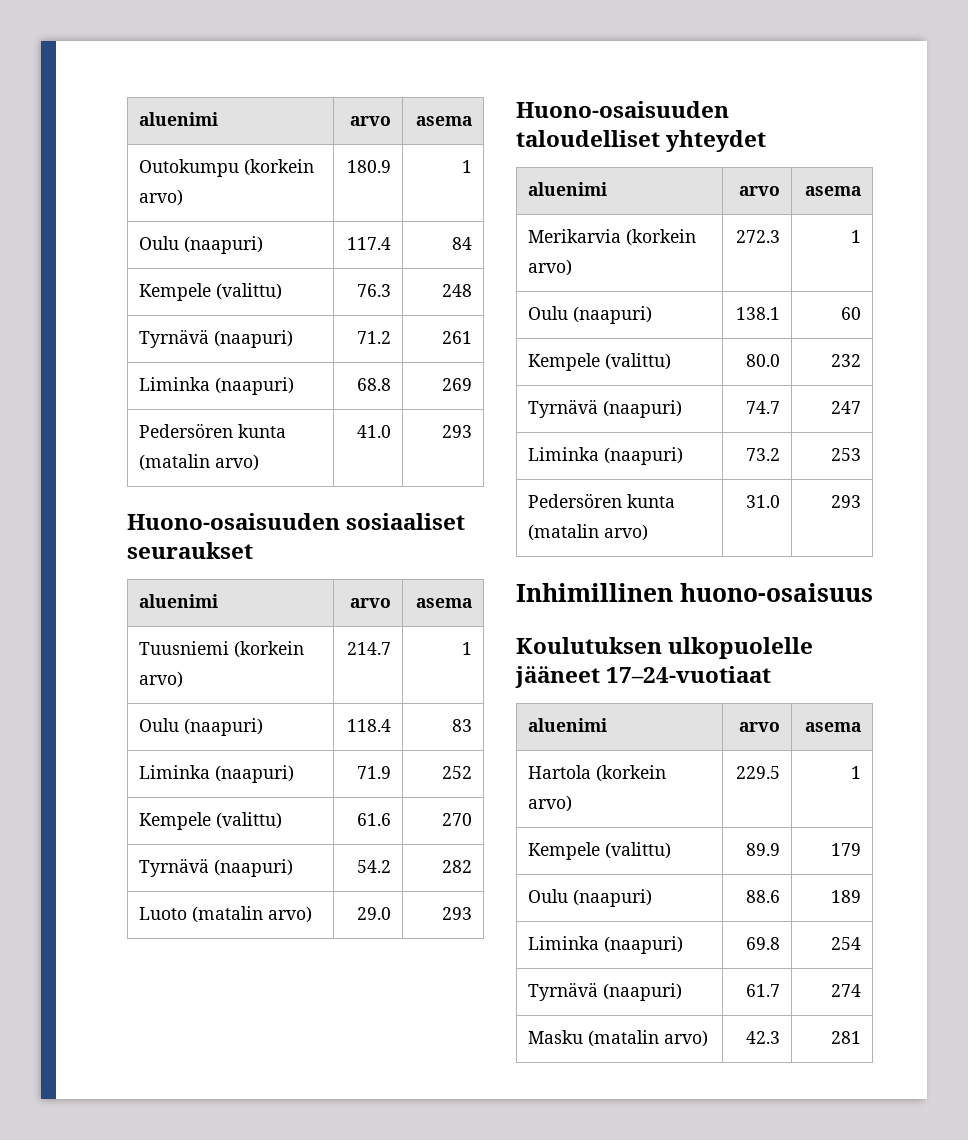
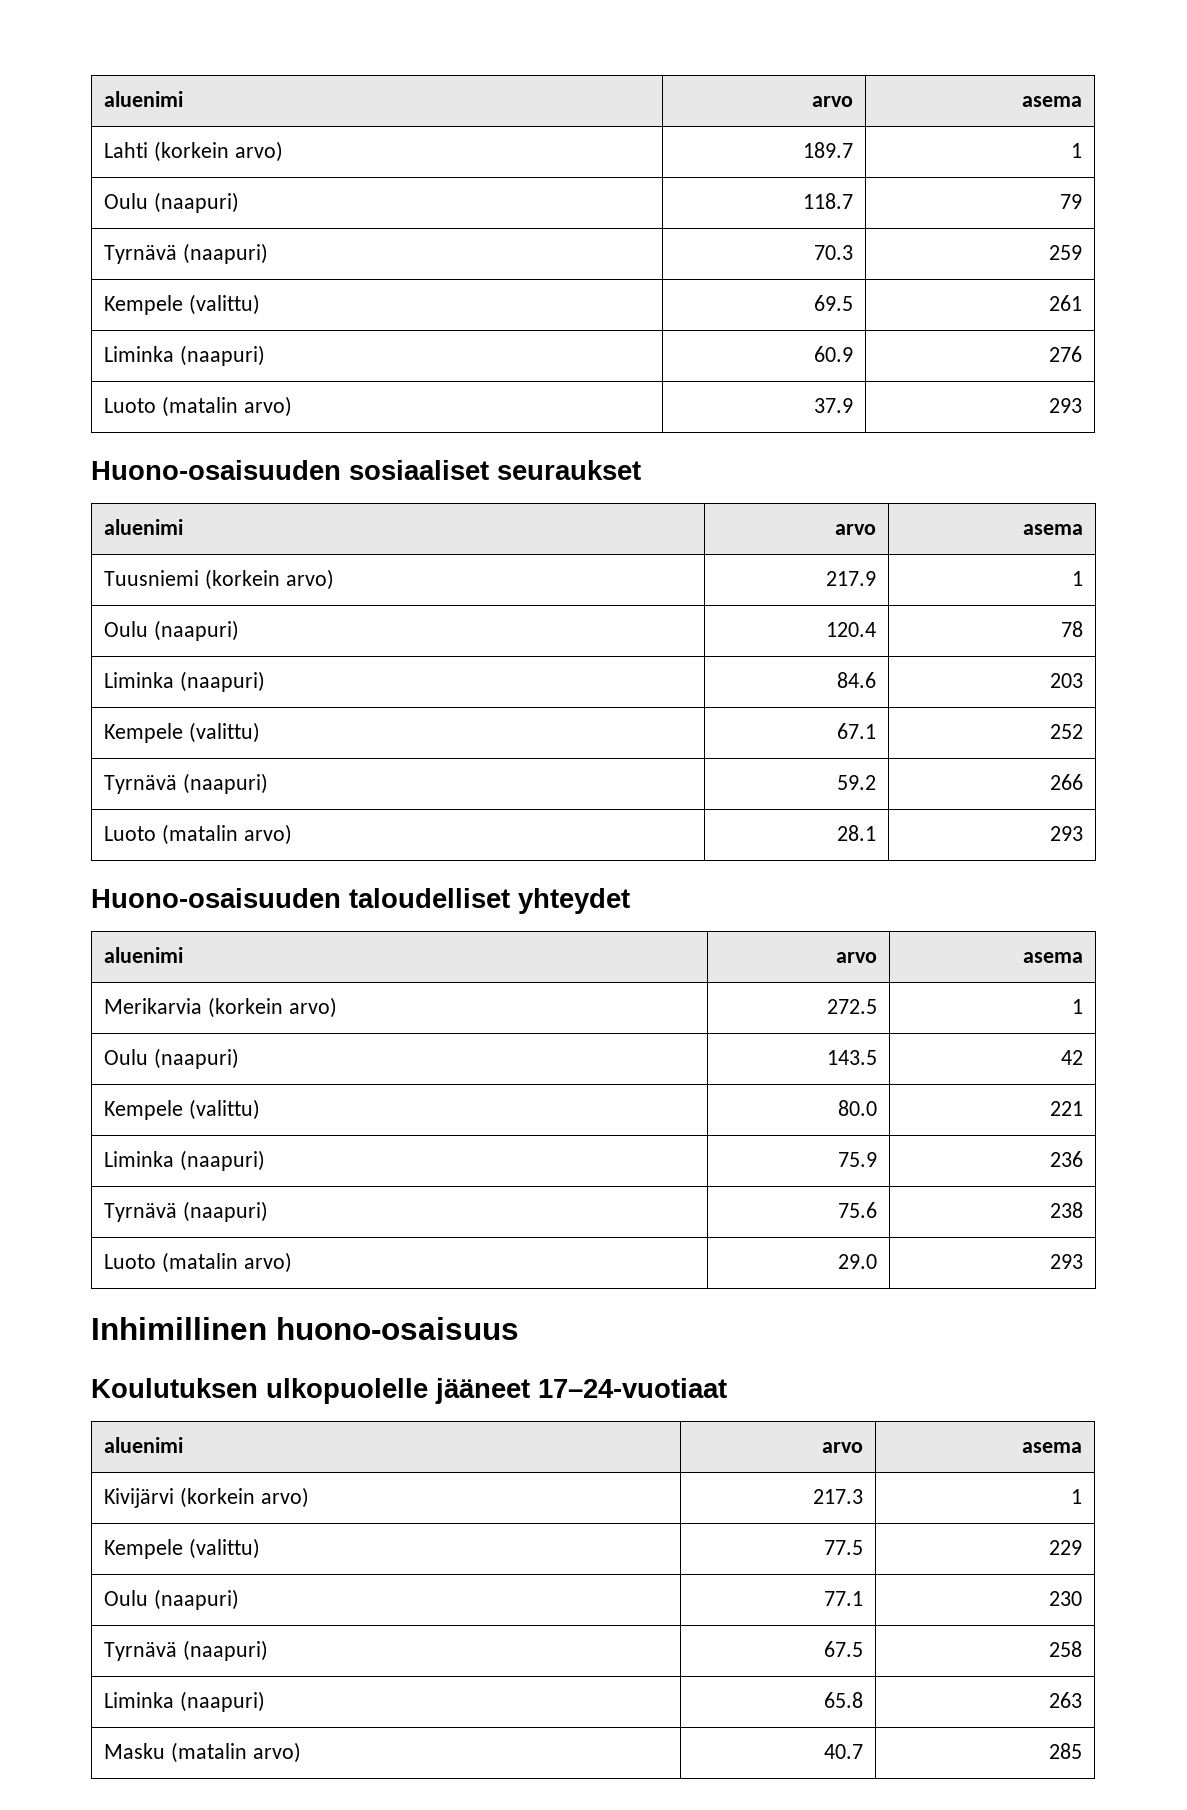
[138,112,218,126] [350,116,392,126] [416,116,473,126] [138,159,314,177] [138,189,183,206] [347,160,392,173] [462,160,473,173] [138,236,263,254] [347,237,392,250] [452,237,473,250] [138,283,282,301] [357,284,392,297] [442,284,473,297] [138,329,293,348] [357,331,392,344] aluenimi | arvo | asema // Outokumpu (korkein arvo) | 180.9 | 1 // Oulu (naapuri) | 117.4 | 84 // Kempele (valittu) | 76.3 | 248 // Tyrnävä (naapuri) | 71.2 -> [104,91,184,107] [811,96,853,107] [1021,96,1082,107] [104,141,284,162] [802,142,853,158] [1070,143,1082,158] [104,192,240,213] [802,193,853,209] [1059,194,1082,209] [104,243,269,264] [813,245,853,260] [1048,245,1082,260] [104,294,261,315] [813,295,853,311] aluenimi | arvo | asema // Lahti (korkein arvo) | 189.7 | 1 // Oulu (naapuri) | 118.7 | 79 // Tyrnävä (naapuri) | 70.3 | 259 // Kempele (valittu) | 69.5
[357,378,392,391] [442,378,473,391] [138,423,286,438] [138,454,259,471] [357,425,392,438] 68.8 | 269 // Pedersören kunta (matalin arvo) | 41.0 -> [813,346,853,362] [1048,346,1082,362] [104,396,293,417] [813,398,853,413] 60.9 | 276 // Luoto (matalin arvo) | 37.9
[347,642,392,655] [462,642,473,655] [138,718,263,736] [347,719,392,732] [452,719,473,732] [138,765,294,783] [357,766,392,779] [442,766,473,779] [138,812,282,830] [357,813,392,826] [442,813,473,826] [138,858,293,877] [357,860,392,873] [442,860,473,873] [138,906,312,923] [357,907,392,920] 214.7 | 1 // Oulu (naapuri) | 118.4 | 83 // Liminka (naapuri) | 71.9 | 252 // Kempele (valittu) | 61.6 | 270 // Tyrnävä (naapuri) | 54.2 | 282 // Luoto (matalin arvo) | 29.0 -> [825,571,876,586] [1071,571,1083,586] [104,620,240,641] [825,622,876,637] [1060,621,1083,637] [104,671,266,692] [836,672,876,688] [1049,673,1083,688] [104,722,261,743] [836,723,876,739] [1049,724,1083,739] [104,773,269,794] [836,775,876,790] [1049,774,1083,790] [104,824,293,845] [836,825,876,841] 217.9 | 1 // Oulu (naapuri) | 120.4 | 78 // Liminka (naapuri) | 84.6 | 203 // Kempele (valittu) | 67.1 | 252 // Tyrnävä (naapuri) | 59.2 | 266 // Luoto (matalin arvo) | 28.1
[736,230,781,243] [851,230,862,243] [527,306,652,324] [736,307,781,320] [841,307,862,320] 272.3 | 1 // Oulu (naapuri) | 138.1 | 60 -> [826,999,877,1014] [1071,999,1083,1014] [104,1048,240,1069] [826,1050,877,1065] [1060,1050,1083,1065] 272.5 | 1 // Oulu (naapuri) | 143.5 | 42
[831,354,862,367] [527,399,682,418] [746,401,781,414] [831,401,862,414] [527,447,683,465] [746,448,781,461] [831,448,862,461] [527,493,675,508] [527,524,648,541] [746,495,781,508] 232 // Tyrnävä (naapuri) | 74.7 | 247 // Liminka (naapuri) | 73.2 | 253 // Pedersören kunta (matalin arvo) | 31.0 -> [1049,1101,1083,1116] [104,1150,266,1171] [837,1152,877,1167] [1049,1151,1083,1167] [104,1201,269,1222] [837,1202,877,1218] [1049,1202,1083,1218] [104,1252,293,1273] [837,1254,877,1269] 221 // Liminka (naapuri) | 75.9 | 236 // Tyrnävä (naapuri) | 75.6 | 238 // Luoto (matalin arvo) | 29.0
[527,765,666,782] [527,795,572,812] [736,766,781,779] Hartola (korkein arvo) | 229.5 -> [104,1487,310,1508] [812,1489,863,1504] Kivijärvi (korkein arvo) | 217.3
[746,843,781,856] [831,843,862,856] [527,889,652,907] [746,890,781,903] [831,890,862,903] [527,936,683,954] [746,937,781,950] [831,937,862,950] [527,982,682,1001] [746,984,781,997] [831,984,862,997] 89.9 | 179 // Oulu (naapuri) | 88.6 | 189 // Liminka (naapuri) | 69.8 | 254 // Tyrnävä (naapuri) | 61.7 | 274 -> [823,1540,863,1555] [1048,1540,1082,1555] [104,1589,240,1610] [823,1591,863,1606] [1048,1591,1082,1606] [104,1640,269,1661] [823,1641,863,1657] [1048,1641,1082,1657] [104,1691,266,1712] [823,1692,863,1708] [1048,1692,1082,1708] 77.5 | 229 // Oulu (naapuri) | 77.1 | 230 // Tyrnävä (naapuri) | 67.5 | 258 // Liminka (naapuri) | 65.8 | 263
[746,1031,781,1044] [831,1031,862,1044] 42.3 | 281 -> [823,1744,863,1759] [1048,1743,1082,1759] 40.7 | 285

